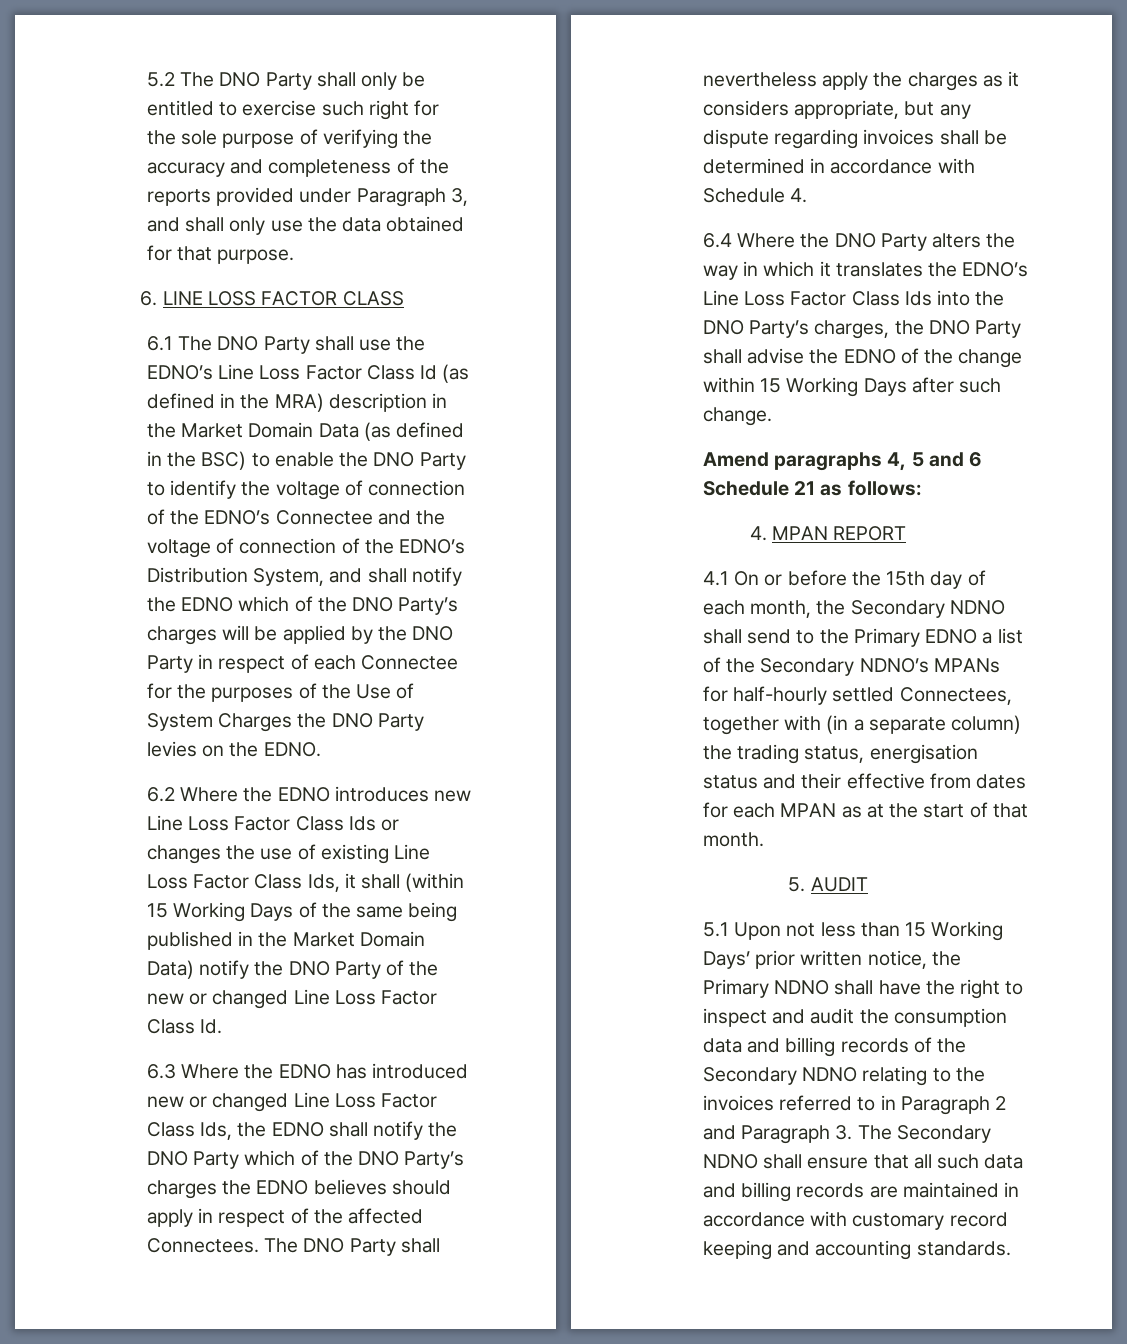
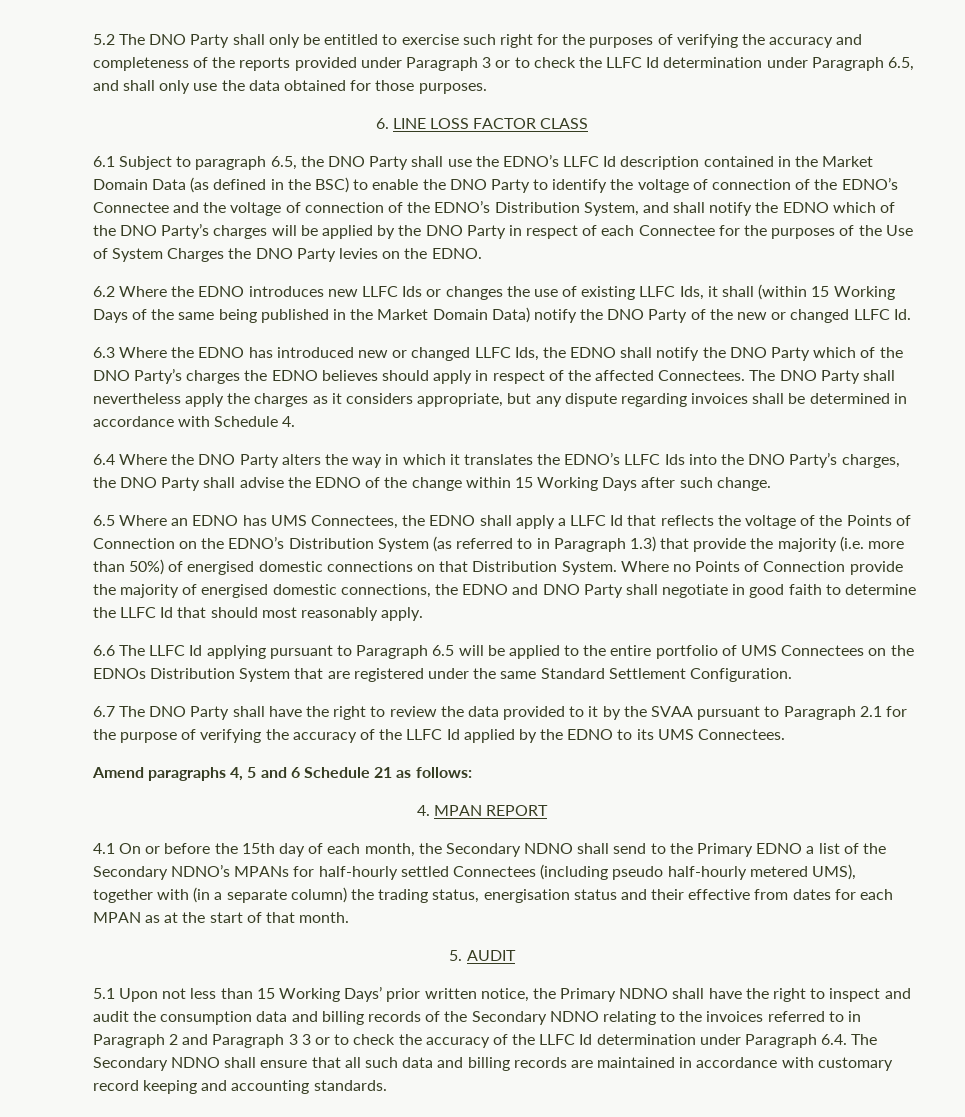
[180,130,295,148] sole purpose -> [589,37,654,48] purposes
[450,188,468,206] 3, -> [482,57,914,71] 3 or to check the LLFC Id determination under Paragraph 6.5,
[176,246,295,264] that purpose. -> [375,80,487,94] those purposes.
[177,336,212,351] The -> [119,156,324,170] Subject to paragraph 6.5, the
[217,364,470,383] [146,393,427,412] Line Loss Factor Class Id (as defined in the MRA) description -> [563,156,774,170] LLFC Id description contained
[146,815,344,831] Line Loss Factor Class -> [361,286,398,297] LLFC
[394,844,431,860] [146,874,303,889] Line Loss Factor Class -> [639,286,676,297] LLFC
[293,989,438,1005] [146,1019,195,1034] Line Loss Factor Class -> [853,309,890,320] LLFC
[293,1092,438,1108] [146,1122,195,1137] Line Loss Factor Class -> [474,347,511,358] LLFC
[702,290,900,306] Line Loss Factor Class -> [624,454,661,465] LLFC
(772, 416) none -> [92,515,911,529] [92,536,904,552] [92,559,903,575] [92,584,916,598] [92,607,424,621] [92,645,914,659] [92,668,792,682] [92,706,907,720] [92,729,785,743] // 6.5 Where an EDNO has UMS Connectees, the EDNO shall apply a LLFC Id that reflects the voltage of the Points of Connection on the EDNO’s Distribution System (as referred to in Paragraph 1.3) that provide the majority (i.e. more than 50%) of energised domestic connections on that Distribution System. Where no Points of Connection provide the majority of energised domestic connections, the EDNO and DNO Party shall negotiate in good faith to determine the LLFC Id that should most reasonably apply. // 6.6 The LLFC Id applying pursuant to Paragraph 6.5 will be applied to the entire portfolio of UMS Connectees on the EDNOs Distribution System that are registered under the same Standard Settlement Configuration. // 6.7 The DNO Party shall have the right to review the data provided to it by the SVAA pursuant to Paragraph 2.1 for the purpose of verifying the accuracy of the LLFC Id applied by the EDNO to its UMS Connectees.
[899,687,1012,705] Connectees, -> [452,864,856,880] Connectees (including pseudo half-hourly metered UMS),
[835,1125,853,1140] 3. -> [288,1034,848,1048] 3 3 or to check the accuracy of the LLFC Id determination under Paragraph 6.4.

